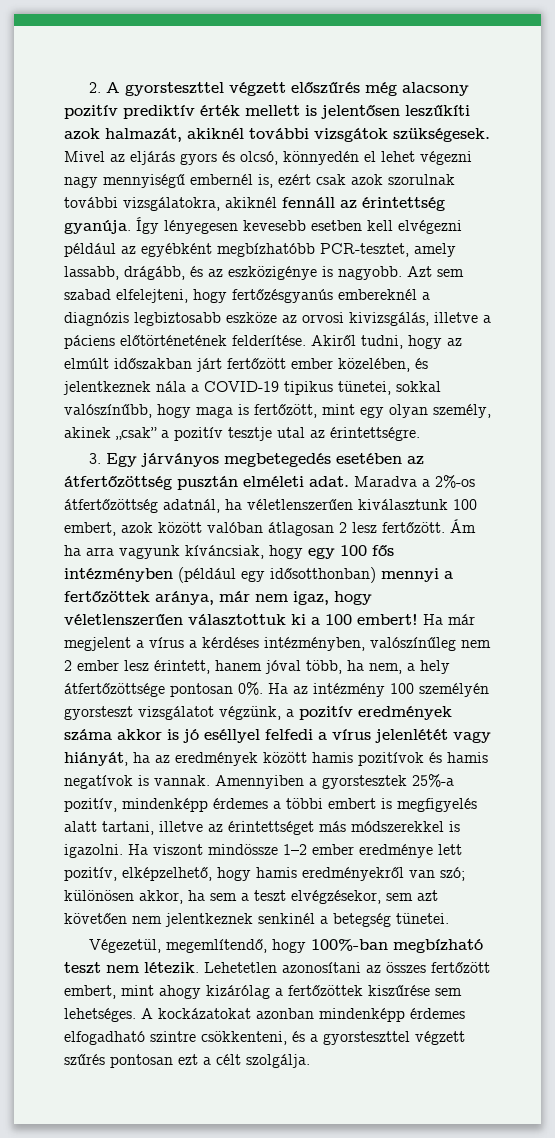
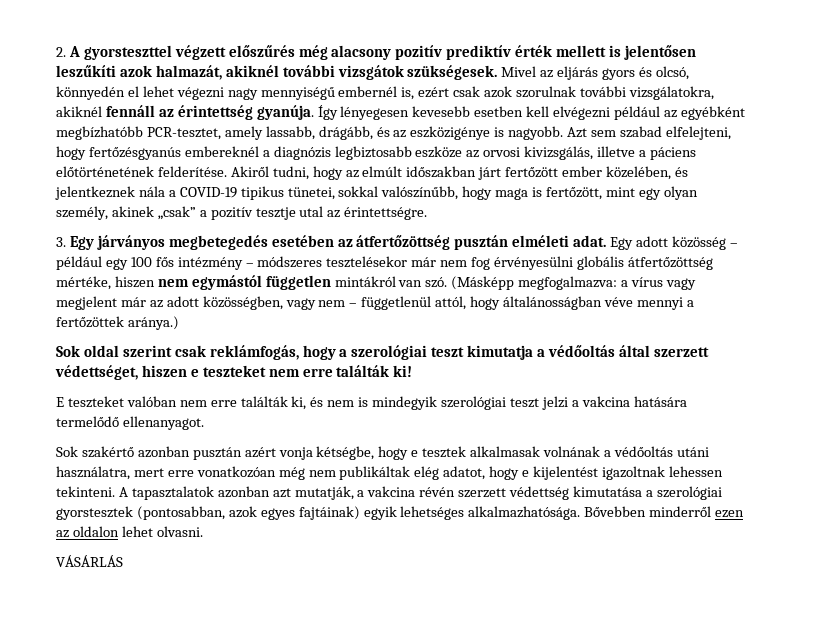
[354,475,475,488] [64,499,477,513] [64,519,476,536] [64,545,394,559] [64,567,453,583] [64,591,372,605] [64,614,475,626] [64,637,491,651] [64,660,450,674] [64,682,489,697] [64,706,452,720] [64,729,491,743] [64,752,488,766] [64,774,454,789] [64,798,477,812] [64,821,460,835] [64,844,462,858] [64,867,465,881] [64,890,438,904] [64,913,449,927] [89,939,484,953] [64,962,490,974] [64,985,462,999] [64,1008,465,1022] [64,1031,465,1045] [64,1054,310,1068] Maradva a 2%-os átfertőzöttség adatnál, ha véletlenszerűen kiválasztunk 100 embert, azok között valóban átlagosan 2 lesz fertőzött. Ám ha arra vagyunk kíváncsiak, hogy egy 100 fős intézményben (például egy idősotthonban) mennyi a fertőzöttek aránya, már nem igaz, hogy véletlenszerűen választottuk ki a 100 embert! Ha már megjelent a vírus a kérdéses intézményben, valószínűleg nem 2 ember lesz érintett, hanem jóval több, ha nem, a hely átfertőzöttsége pontosan 0%. Ha az intézmény 100 személyén gyorsteszt vizsgálatot végzünk, a pozitív eredmények száma akkor is jó eséllyel felfedi a vírus jelenlétét vagy hiányát, ha az eredmények között hamis pozitívok és hamis negatívok is vannak. Amennyiben a gyorstesztek 25%-a pozitív, mindenképp érdemes a többi embert is megfigyelés alatt tartani, illetve az érintettséget más módszerekkel is igazolni. Ha viszont mindössze 1–2 ember eredménye lett pozitív, elképzelhető, hogy hamis eredményekről van szó; különösen akkor, ha sem a teszt elvégzésekor, sem azt követően nem jelentkeznek senkinél a betegség tünetei. // Végezetül, megemlítendő, hogy 100%-ban megbízható teszt nem létezik. Lehetetlen azonosítani az összes fertőzött embert, mint ahogy kizárólag a fertőzöttek kiszűrése sem lehetséges. A kockázatokat azonban mindenképp érdemes elfogadható szintre csökkenteni, és a gyorsteszttel végzett szűrés pontosan ezt a célt szolgálja. -> [610,236,738,250] [56,256,713,270] [56,275,696,290] [56,296,694,310] [56,316,179,330] [56,345,709,360] [55,365,413,380] [56,396,687,410] [56,416,204,430] [56,446,709,460] [56,466,723,480] [56,486,722,500] [56,506,745,520] [56,526,203,538] [56,555,123,567] Egy adott közösség – például egy 100 fős intézmény – módszeres tesztelésekor már nem fog érvényesülni globális átfertőzöttség mértéke, hiszen nem egymástól független mintákról van szó. (Másképp megfogalmazva: a vírus vagy megjelent már az adott közösségben, vagy nem – függetlenül attól, hogy általánosságban véve mennyi a fertőzöttek aránya.) // Sok oldal szerint csak reklámfogás, hogy a szerológiai teszt kimutatja a védőoltás által szerzett védettséget, hiszen e teszteket nem erre találták ki! // E teszteket valóban nem erre találták ki, és nem is mindegyik szerológiai teszt jelzi a vakcina hatására termelődő ellenanyagot. // Sok szakértő azonban pusztán azért vonja kétségbe, hogy e tesztek alkalmasak volnának a védőoltás utáni használatra, mert erre vonatkozóan még nem publikáltak elég adatot, hogy e kijelentést igazoltnak lehessen tekinteni. A tapasztalatok azonban azt mutatják, a vakcina révén szerzett védettség kimutatása a szerológiai gyorstesztek (pontosabban, azok egyes fajtáinak) egyik lehetséges alkalmazhatósága. Bővebben minderről ezen az oldalon lehet olvasni. // VÁSÁRLÁS

